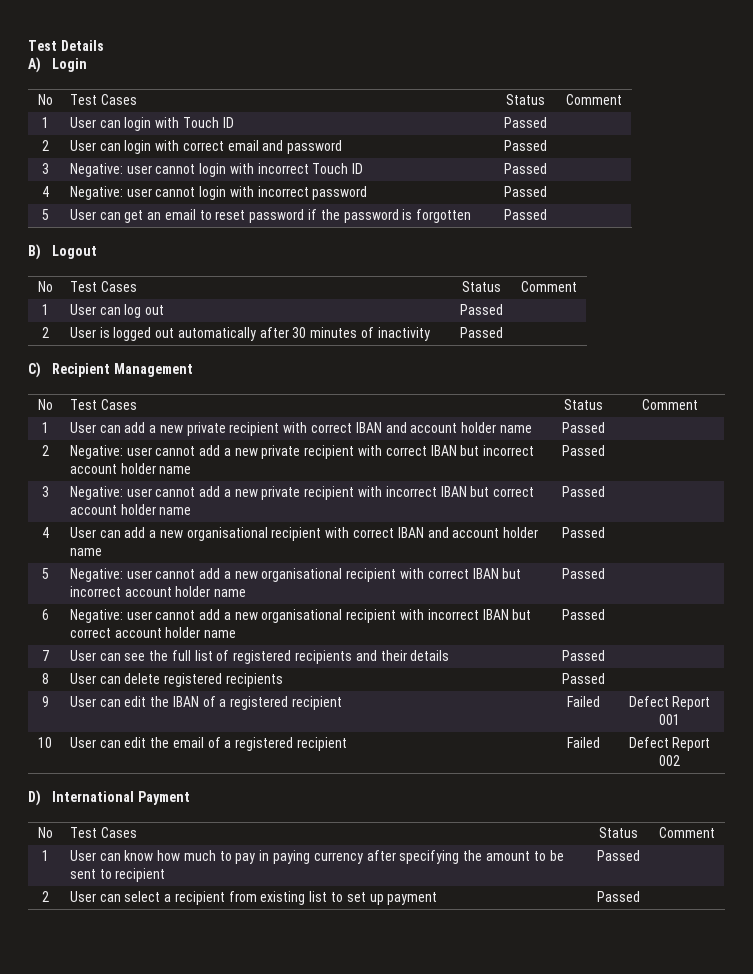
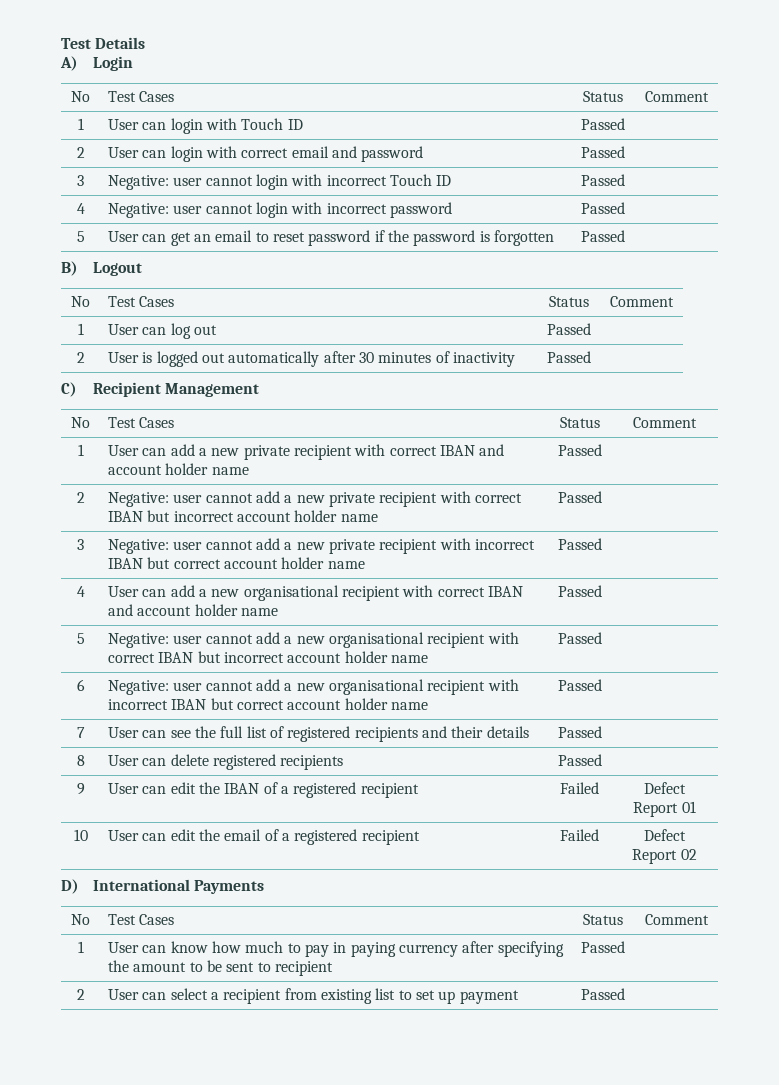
[659,714,680,725] 001 -> [681,801,696,813] 01
[659,755,680,766] 002 -> [680,849,697,860] 02
[138,791,191,805] Payment -> [194,880,265,894] Payments

